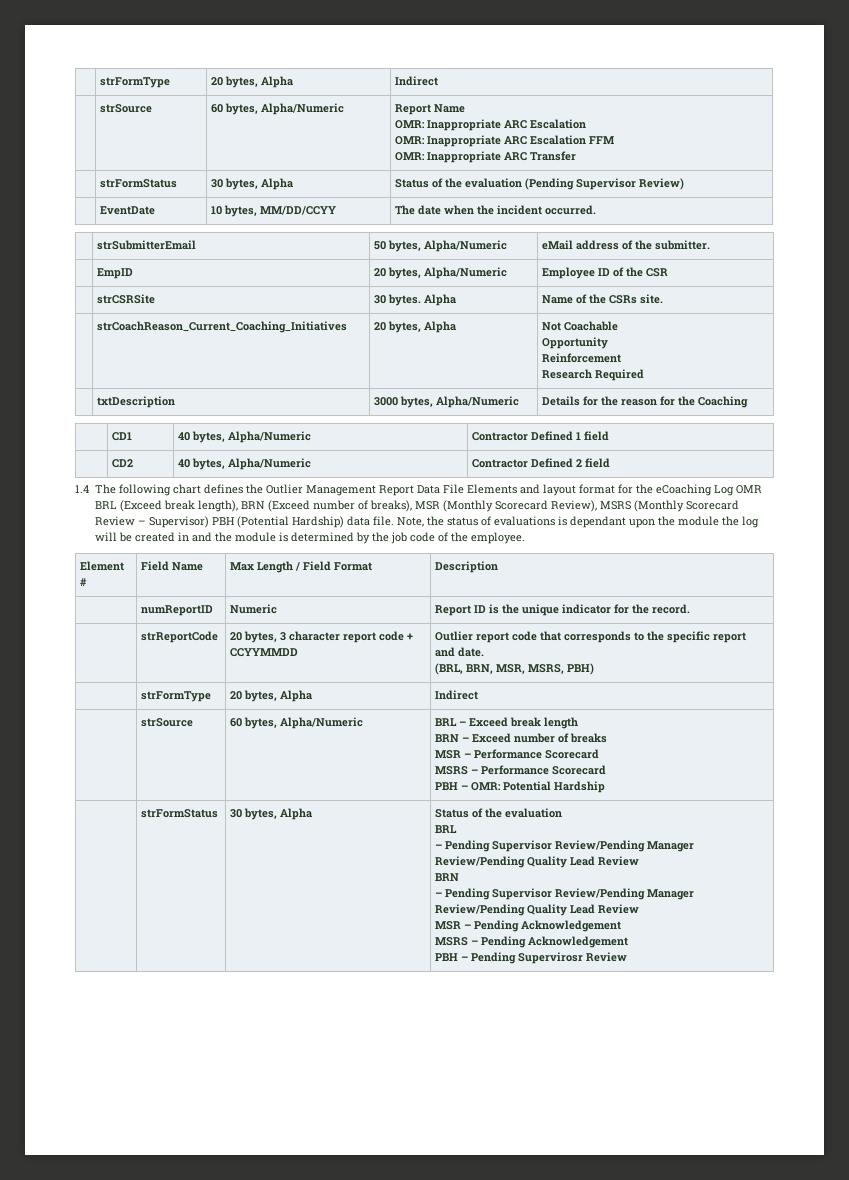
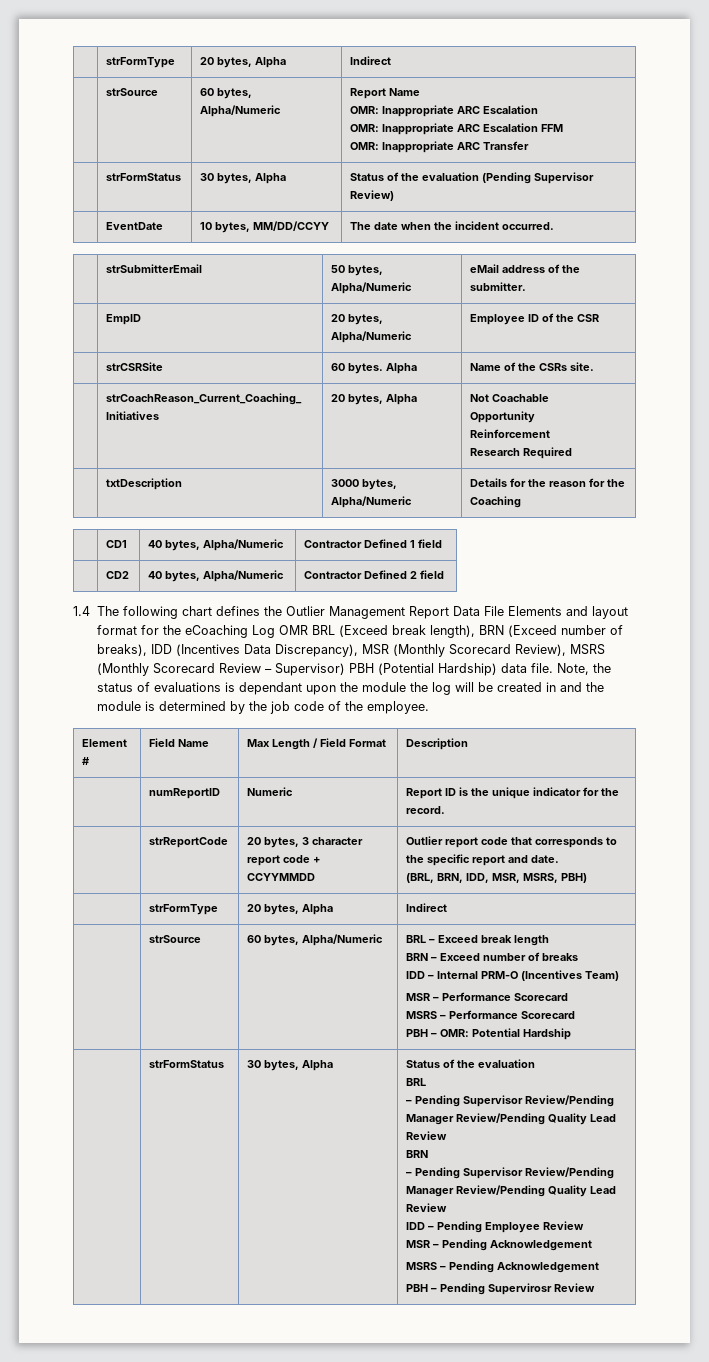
[374,295,387,304] 30 -> [331,363,346,371] 60
(412, 506) none -> [151,644,359,657] IDD (Incentives Data Discrepancy),
(494, 669) none -> [466,873,490,883] IDD,
(608, 738) none -> [406,970,620,981] // IDD – Internal PRM-O (Incentives Team)
(640, 909) none -> [406,1221,585,1233] // IDD – Pending Employee Review

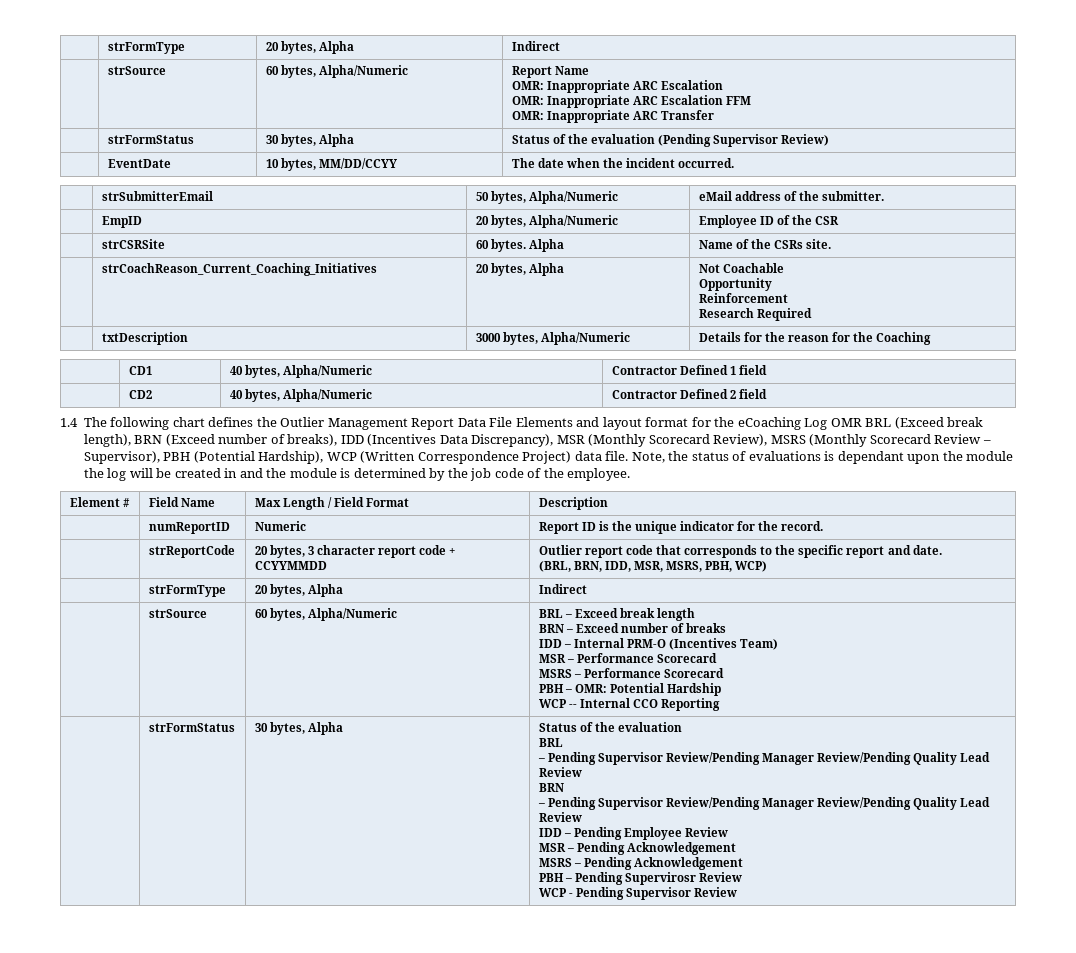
[275,663,346,676] Supervisor) -> [83,451,160,464] Supervisor),
[438,663,498,676] Hardship) -> [258,451,572,464] Hardship), WCP (Written Correspondence Project)
[561,873,588,883] PBH) -> [705,561,768,572] PBH, WCP)
(572, 1034) none -> [538,698,721,711] // WCP -- Internal CCO Reporting
(596, 1287) none -> [538,887,738,900] // WCP - Pending Supervisor Review

